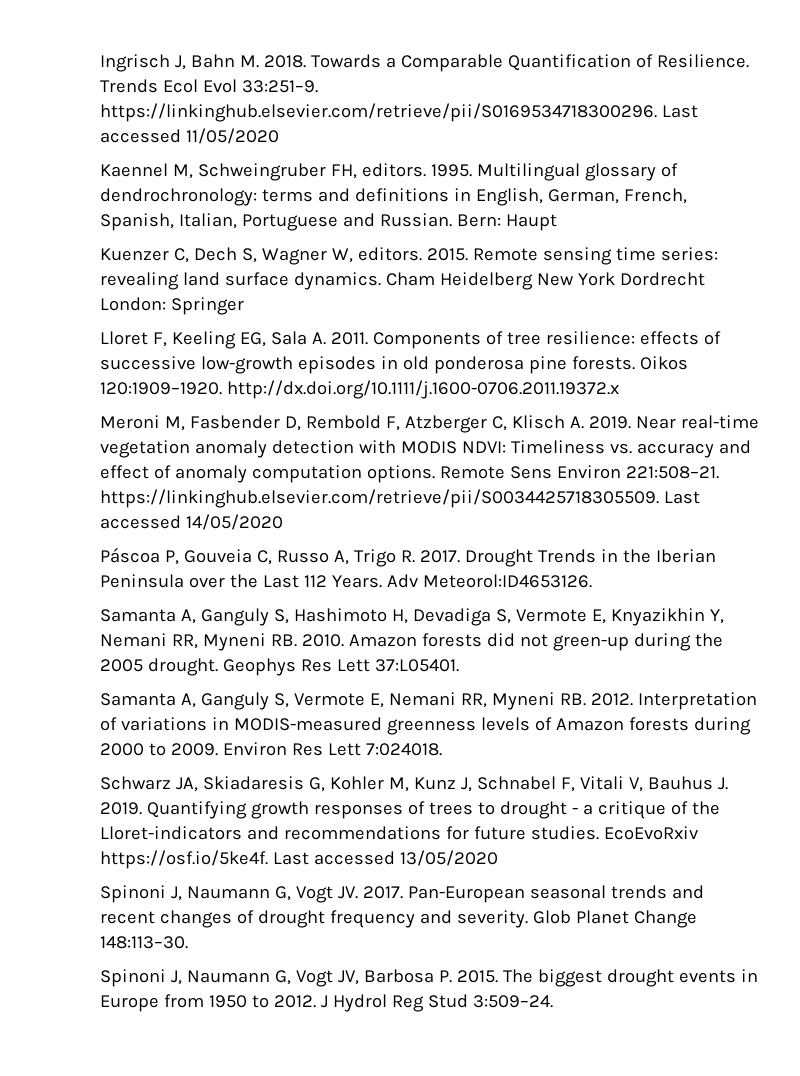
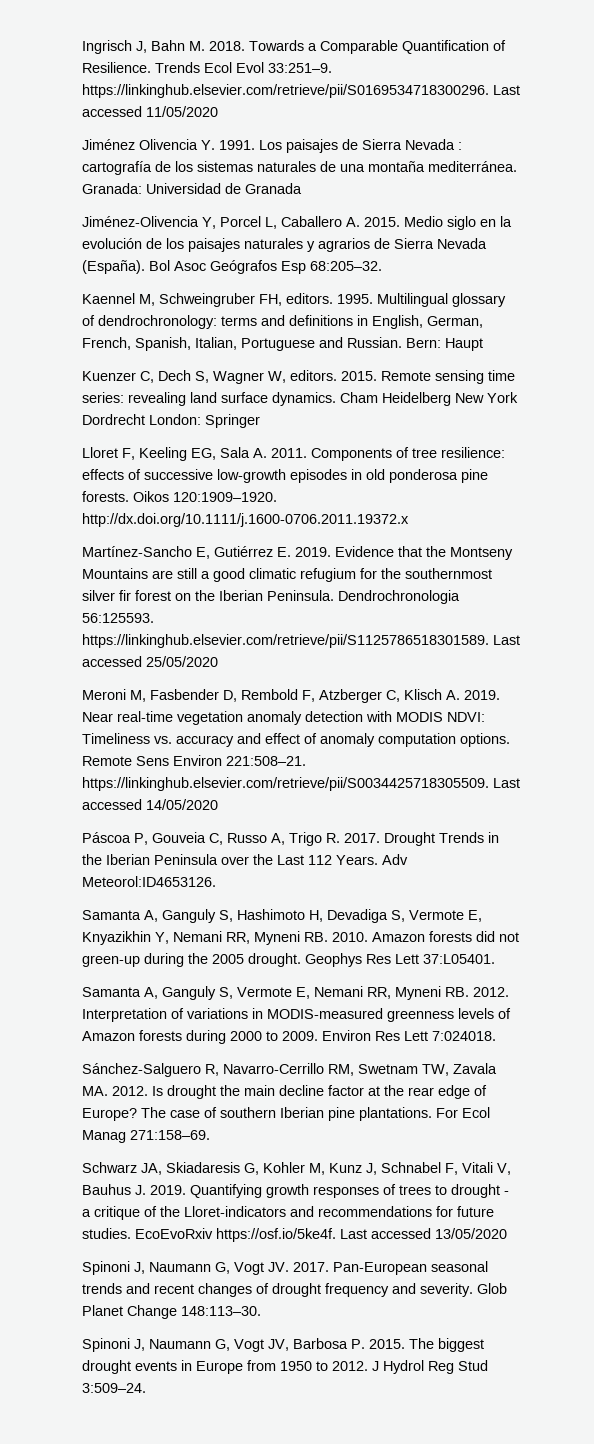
(280, 136) none -> [82,139,463,153] [82,161,518,175] [82,183,303,194] [82,216,513,230] [82,238,488,252] [82,260,383,274] // Jiménez Olivencia Y. 1991. Los paisajes de Sierra Nevada : cartografía de los sistemas naturales de una montaña mediterránea. Granada: Universidad de Granada // Jiménez-Olivencia Y, Porcel L, Caballero A. 2015. Medio siglo en la evolución de los paisajes naturales y agrarios de Sierra Nevada (España). Bol Asoc Geógrafos Esp 68:205–32.
(620, 389) none -> [82,546,514,560] [82,568,493,582] [82,590,461,604] [82,613,155,623] [82,634,521,648] [82,656,219,667] // Martínez-Sancho E, Gutiérrez E. 2019. Evidence that the Montseny Mountains are still a good climatic refugium for the southernmost silver fir forest on the Iberian Peninsula. Dendrochronologia 56:125593. https://linkinghub.elsevier.com/retrieve/pii/S1125786518301589. Last accessed 25/05/2020
(443, 749) none -> [82,1063,498,1077] [82,1085,488,1099] [82,1107,491,1121] [82,1130,211,1143] // Sánchez-Salguero R, Navarro-Cerrillo RM, Swetnam TW, Zavala MA. 2012. Is drought the main decline factor at the rear edge of Europe? The case of southern Iberian pine plantations. For Ecol Manag 271:158–69.

